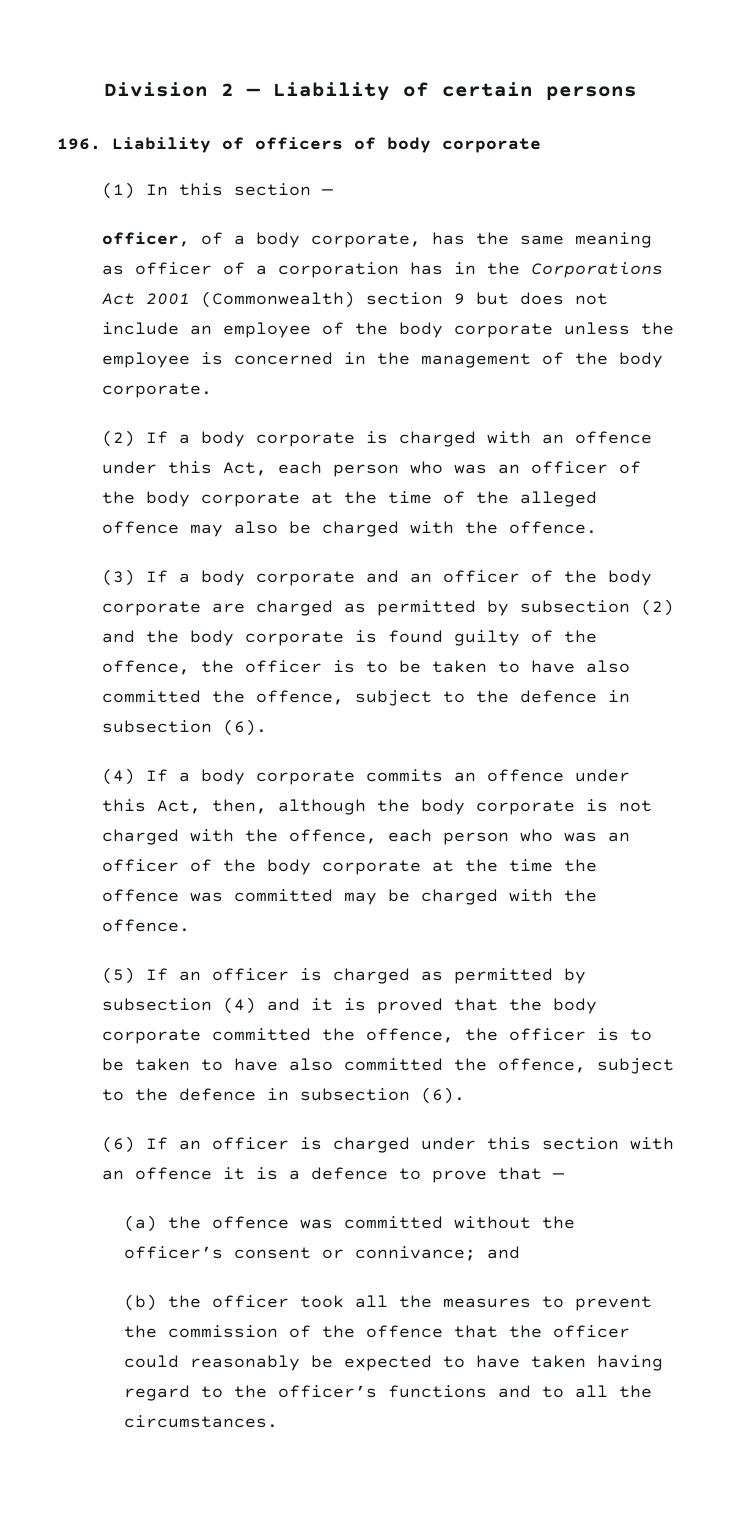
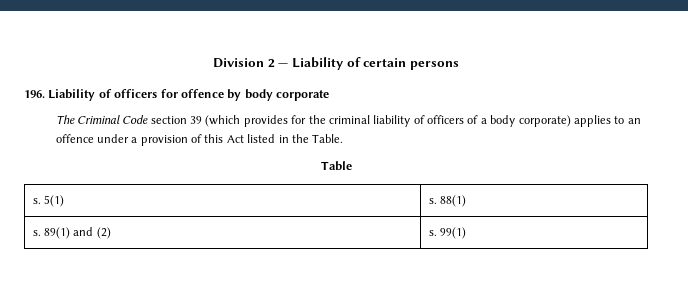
[354,137,376,150] of -> [160,89,242,101] for offence by
[101,182,334,199] [101,232,652,248] [101,262,663,278] [101,291,608,308] [101,322,674,338] [101,352,663,368] [101,383,212,398] [101,430,652,447] [101,461,641,477] [101,491,597,507] [101,521,597,537] [101,569,652,586] [101,599,674,616] [101,630,597,646] [101,660,630,675] [101,690,630,706] [101,719,267,736] [101,768,630,785] [101,799,652,815] [101,829,630,845] [101,859,597,875] [101,889,597,905] [101,919,190,932] [101,967,586,984] [101,997,597,1014] [101,1028,652,1044] [101,1058,674,1074] [101,1087,465,1104] [101,1136,674,1153] [101,1167,565,1183] [124,1215,576,1232] [124,1246,521,1261] [124,1294,653,1311] [124,1325,631,1338] [124,1355,664,1371] [124,1385,653,1401] [124,1415,279,1428] (1) In this section — // officer, of a body corporate, has the same meaning as officer of a corporation has in the Corporations Act 2001 (Commonwealth) section 9 but does not include an employee of the body corporate unless the employee is concerned in the management of the body corporate. // (2) If a body corporate is charged with an offence under this Act, each person who was an officer of the body corporate at the time of the alleged offence may also be charged with the offence. // (3) If a body corporate and an officer of the body corporate are charged as permitted by subsection (2) and the body corporate is found guilty of the offence, the officer is to be taken to have also committed the offence, subject to the defence in subsection (6). // (4) If a body corporate commits an offence under this Act, then, although the body corporate is not charged with the offence, each person who was an officer of the body corporate at the time the offence was committed may be charged with the offence. // (5) If an officer is charged as permitted by subsection (4) and it is proved that the body corporate committed the offence, the officer is to be taken to have also committed the offence, subject to the defence in subsection (6). // (6) If an officer is charged under this section with an offence it is a defence to prove that — // (a) the offence was committed without the officer’s consent or connivance; and // (b) the officer took all the measures to prevent the commission of the offence that the officer could reasonably be expected to have taken having regard to the officer’s functions and to all the circumstances. -> [55,115,641,127] [55,134,344,146] [320,161,352,171] [32,195,64,207] [428,195,466,207] [32,227,111,239] [428,227,466,239] The Criminal Code section 39 (which provides for the criminal liability of officers of a body corporate) applies to an offence under a provision of this Act listed in the Table. // Table // s. 5(1) | s. 88(1) // s. 89(1) and (2) | s. 99(1)

